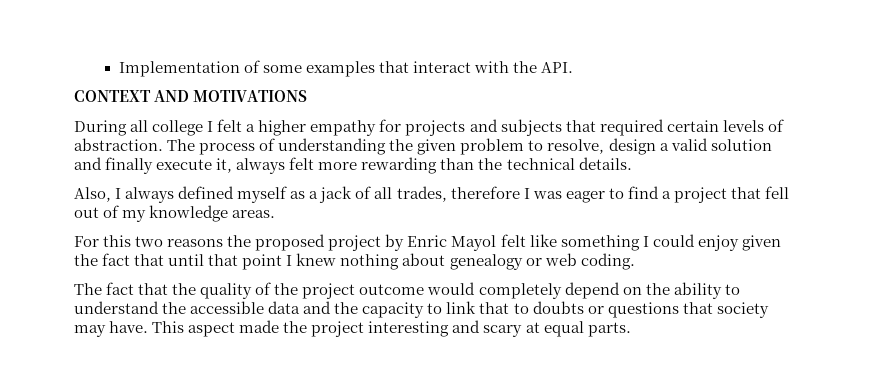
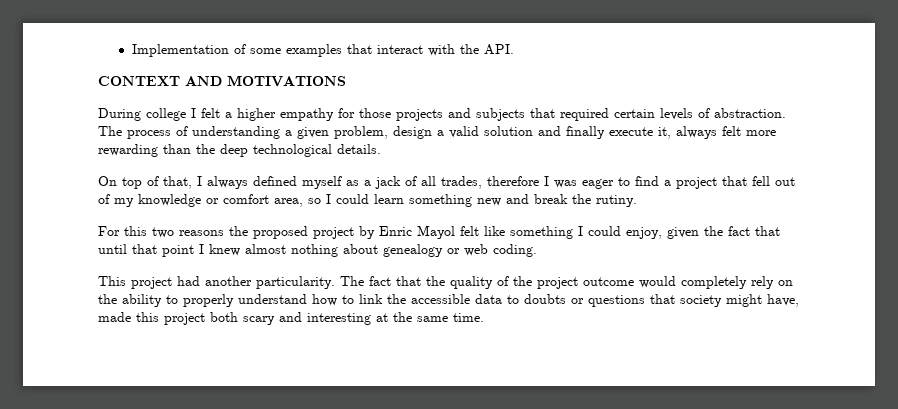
[130,120,149,132] all -> (141, 114) none
(402, 125) none -> [359,108,391,118] those
[389,138,605,155] the given problem to resolve, -> [285,126,388,139] a given problem,
[506,158,575,170] technical -> [220,144,332,157] deep technological
[74,187,111,202] Also, -> [98,176,192,189] On top of that,
[232,210,276,218] areas. -> [206,194,637,207] or comfort area, so I could learn something new and break the rutiny.
[697,235,739,251] enjoy -> [626,227,662,239] enjoy,
(337, 259) none -> [245,244,286,254] almost
(635, 261) none -> [98,276,335,289] This project had another particularity.
[564,282,620,299] depend -> [751,276,774,289] rely
[74,301,510,318] understand the accessible data and the capacity to link that -> [183,294,502,307] properly understand how to link the accessible data
[74,320,631,337] may have. This aspect made the project interesting and scary at equal parts. -> [726,294,799,307] [98,312,484,325] might have, made this project both scary and interesting at the same time.

